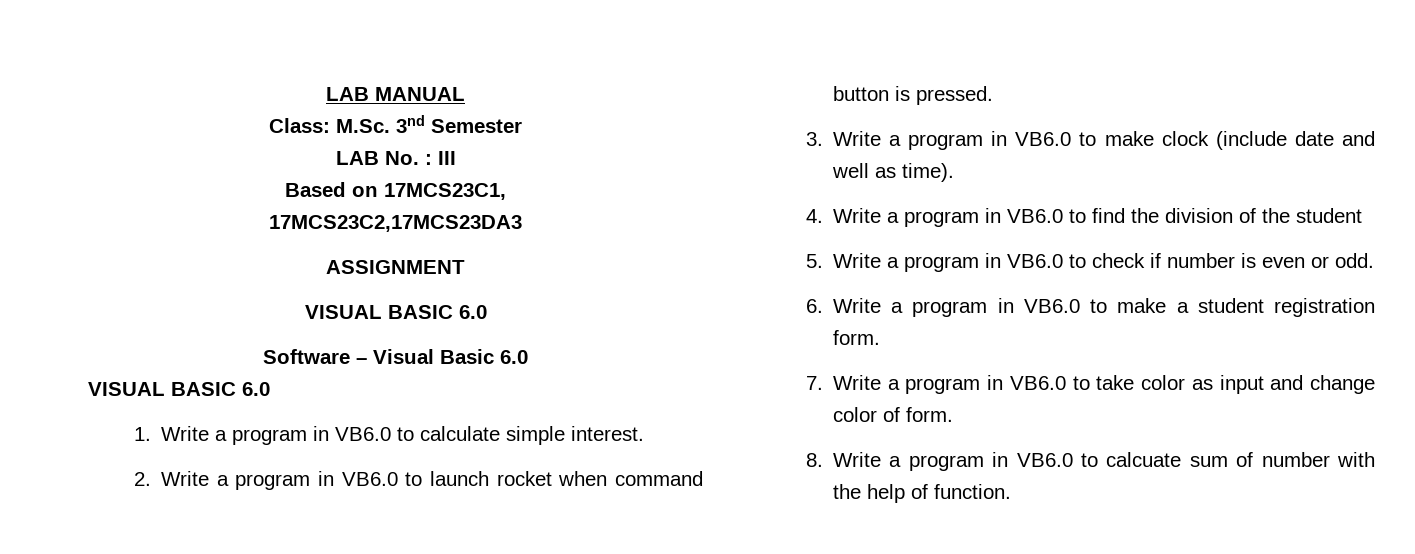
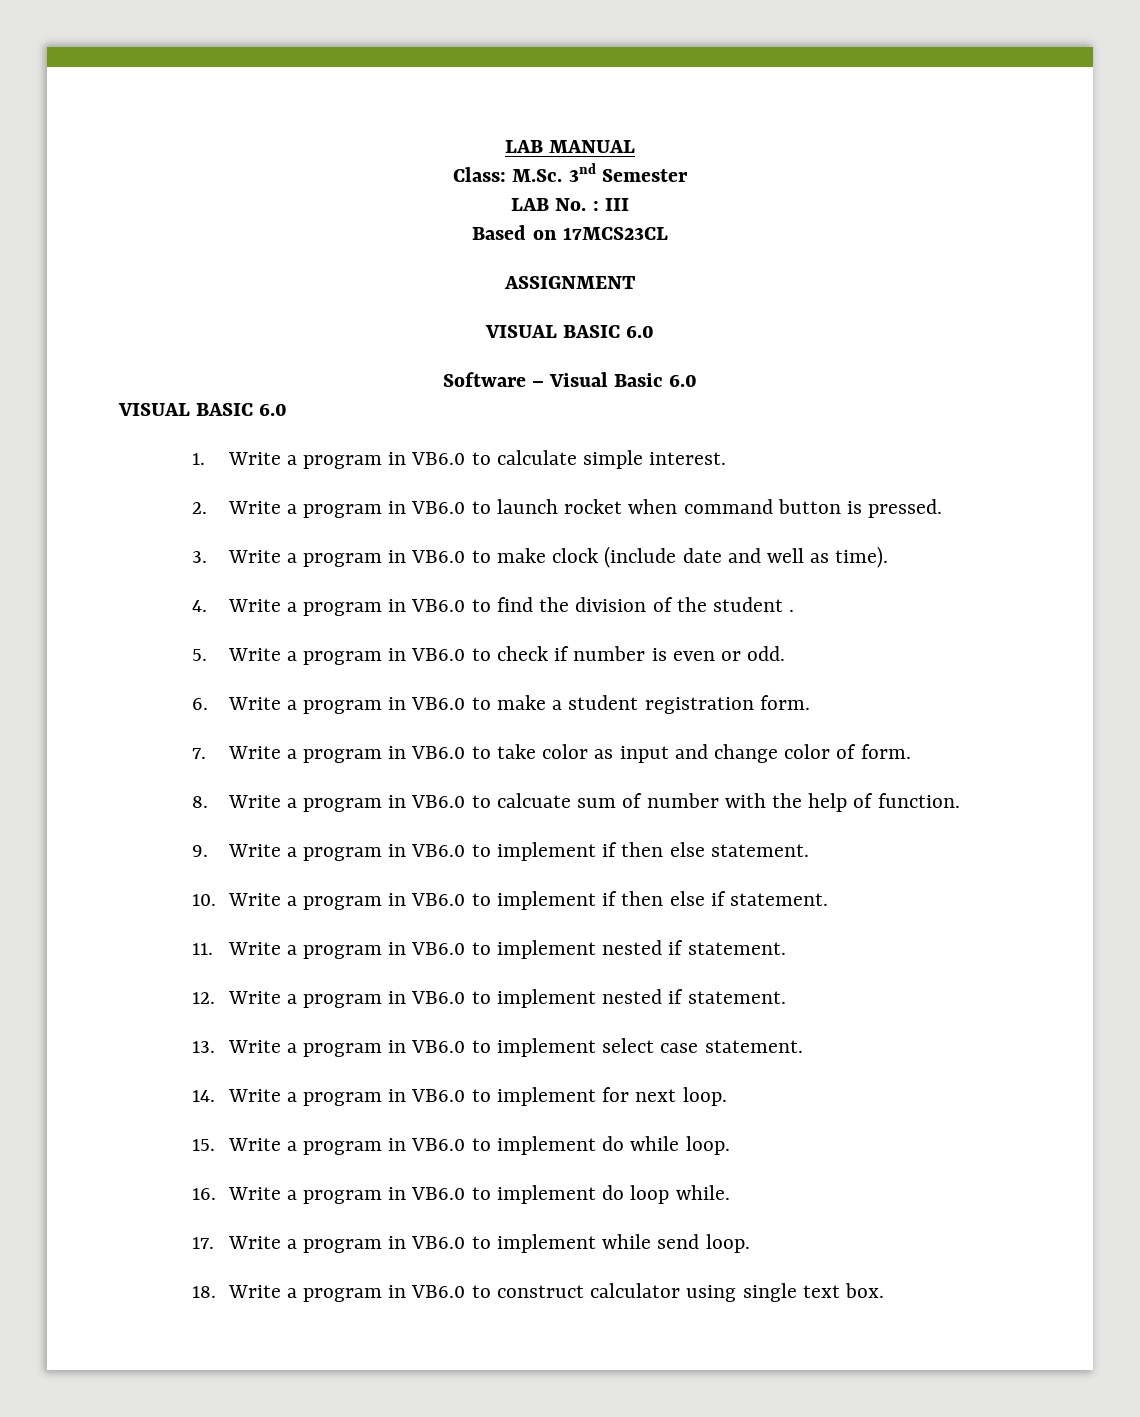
[384,183,506,200] [269,215,522,232] 17MCS23C1, // 17MCS23C2,17MCS23DA3 -> [562,227,668,240] 17MCS23CL
(1362, 215) none -> [789,609,795,612] .
(1011, 491) none -> [192,842,809,861] [192,891,828,910] [192,940,786,959] [192,989,786,1008] [192,1038,803,1057] [192,1087,727,1106] [192,1136,730,1155] [192,1185,730,1204] [192,1234,750,1253] [192,1283,884,1302] // 9. Write a program in VB6.0 to implement if then else statement. // 10. Write a program in VB6.0 to implement if then else if statement. // 11. Write a program in VB6.0 to implement nested if statement. // 12. Write a program in VB6.0 to implement nested if statement. // 13. Write a program in VB6.0 to implement select case statement. // 14. Write a program in VB6.0 to implement for next loop. // 15. Write a program in VB6.0 to implement do while loop. // 16. Write a program in VB6.0 to implement do loop while. // 17. Write a program in VB6.0 to implement while send loop. // 18. Write a program in VB6.0 to construct calculator using single text box.

